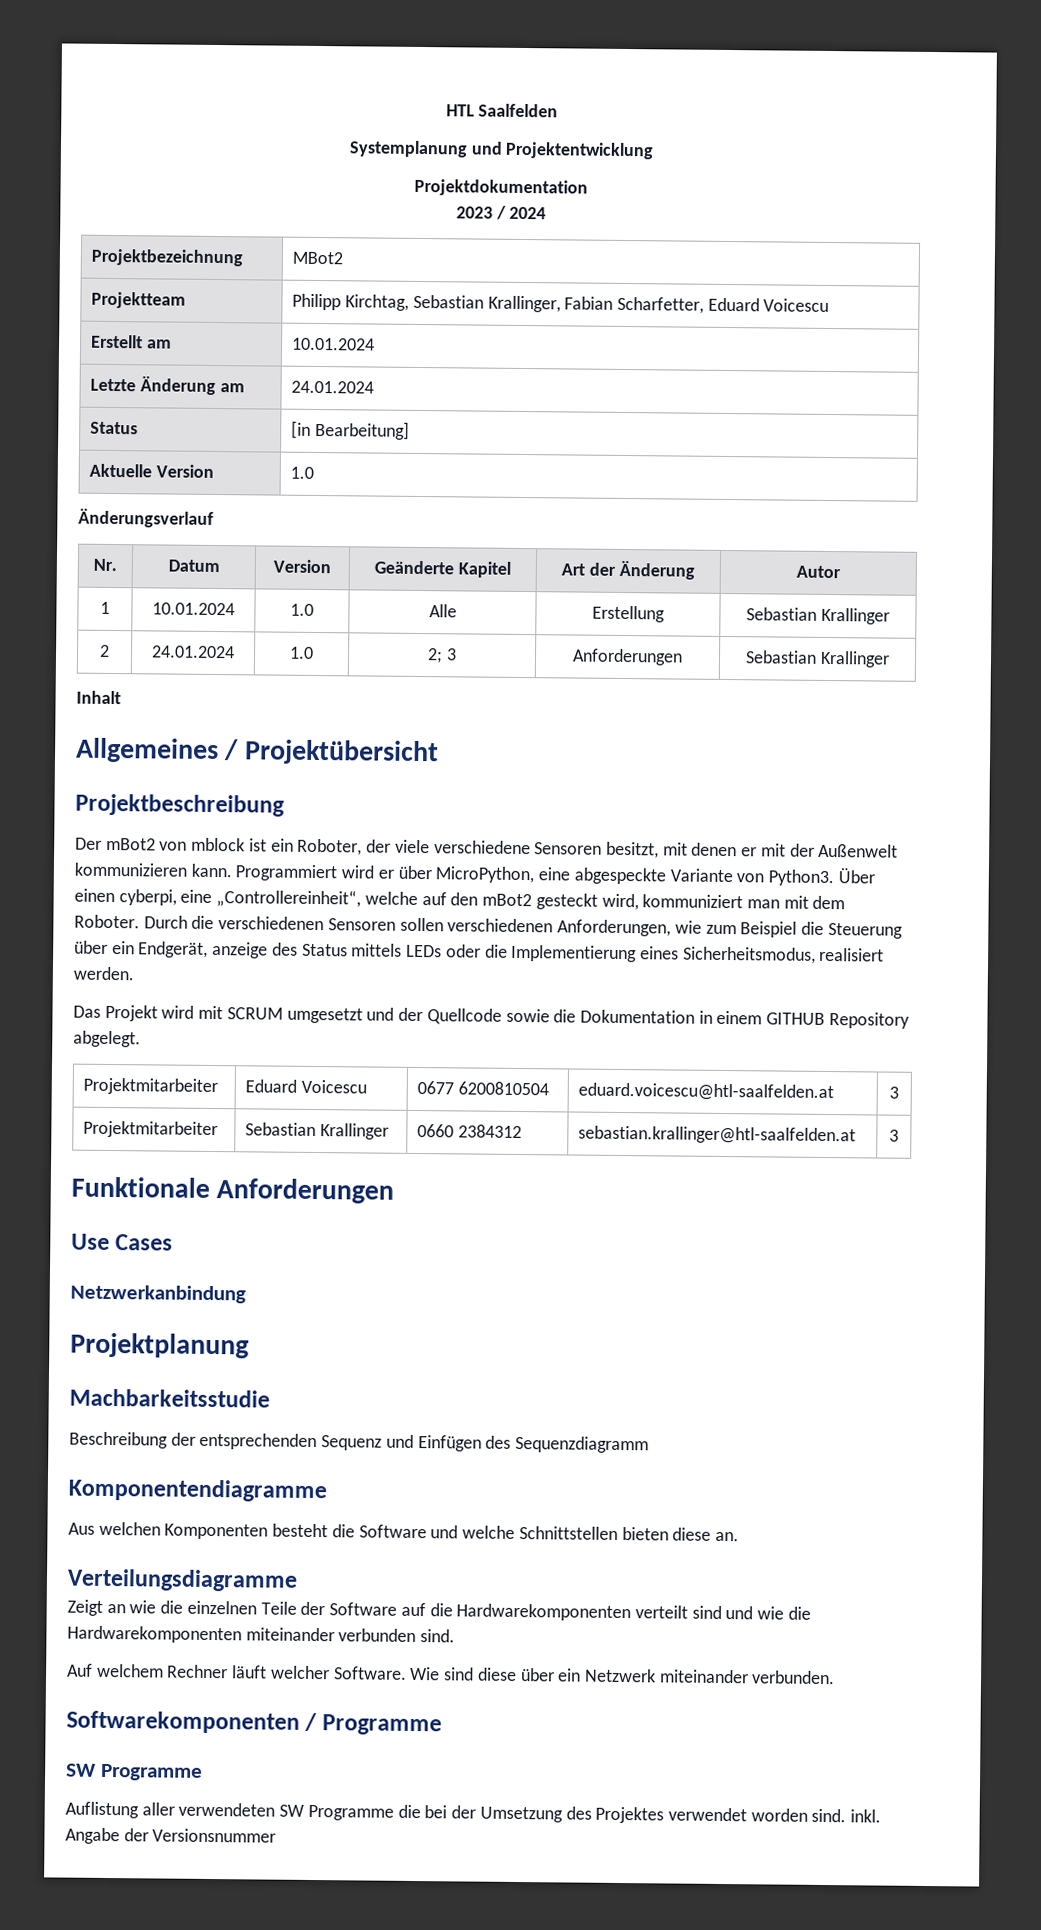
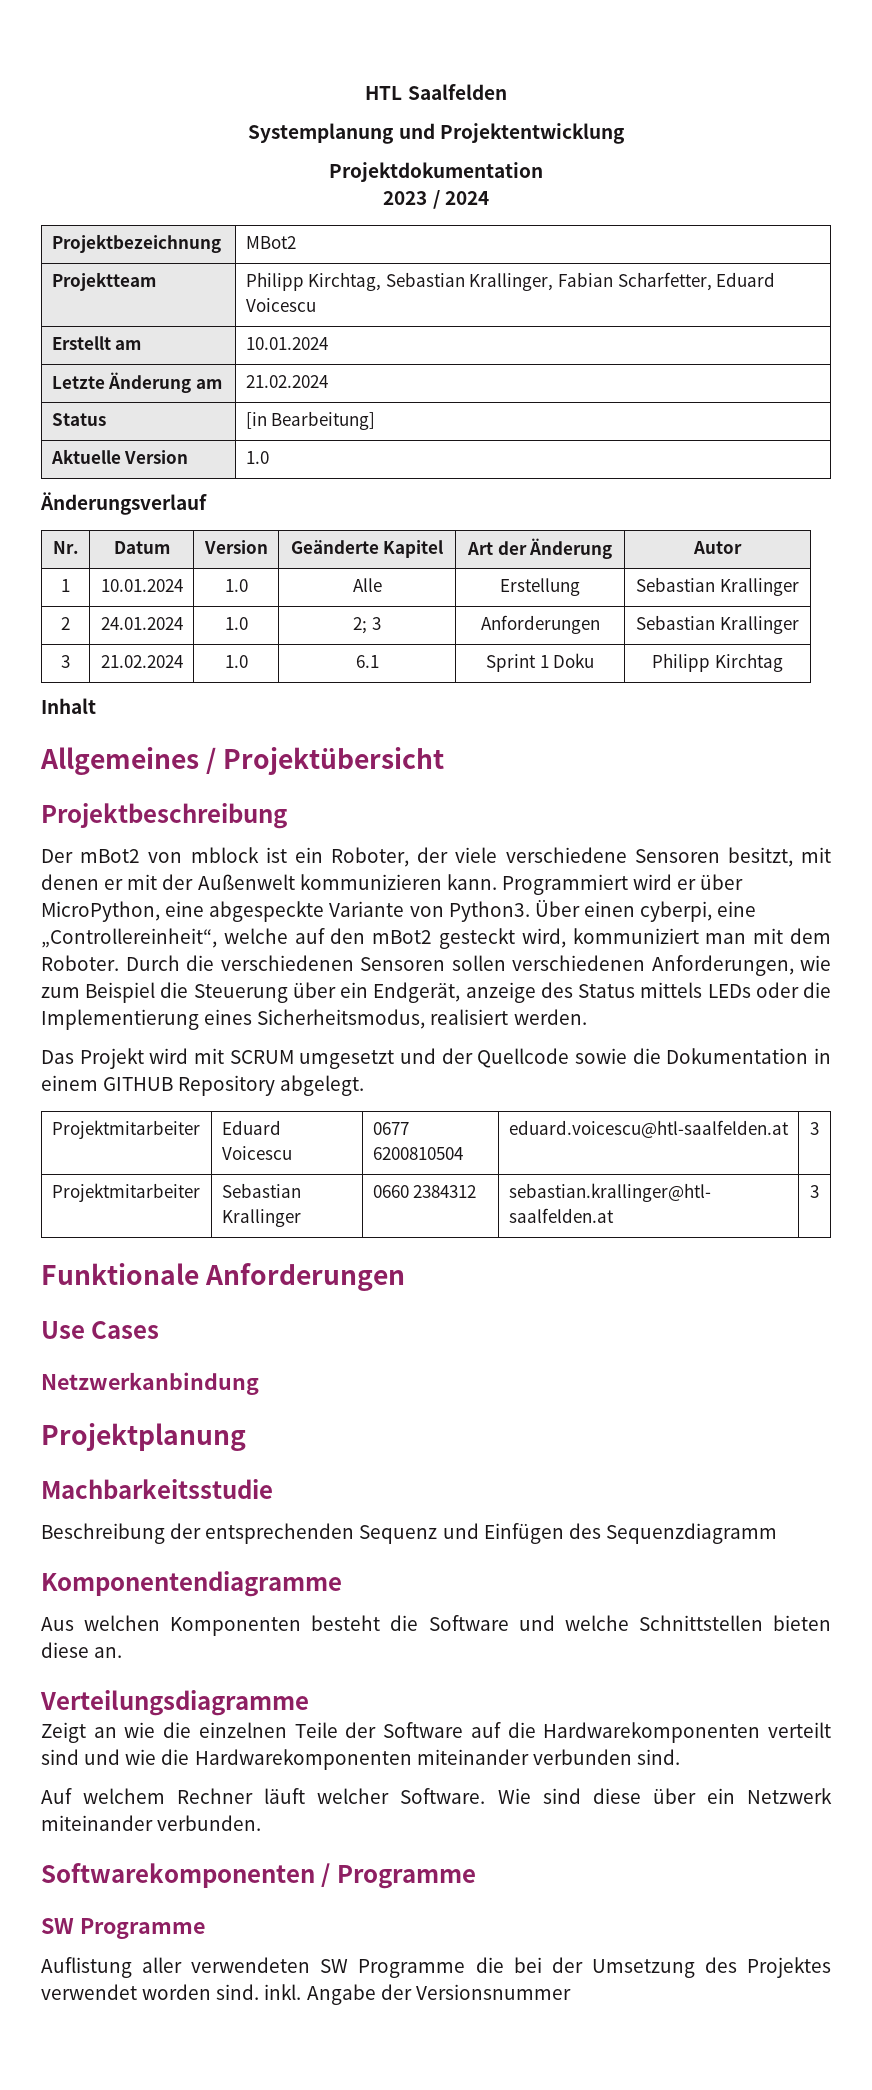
[291,380,375,394] 24.01.2024 -> [245,375,328,388] 21.02.2024
(890, 659) none -> [61,655,70,668] [100,655,183,668] [224,655,248,668] [355,655,379,668] [485,653,595,672] [652,653,783,672] // 3 | 21.02.2024 | 1.0 | 6.1 | Sprint 1 Doku | Philipp Kirchtag

